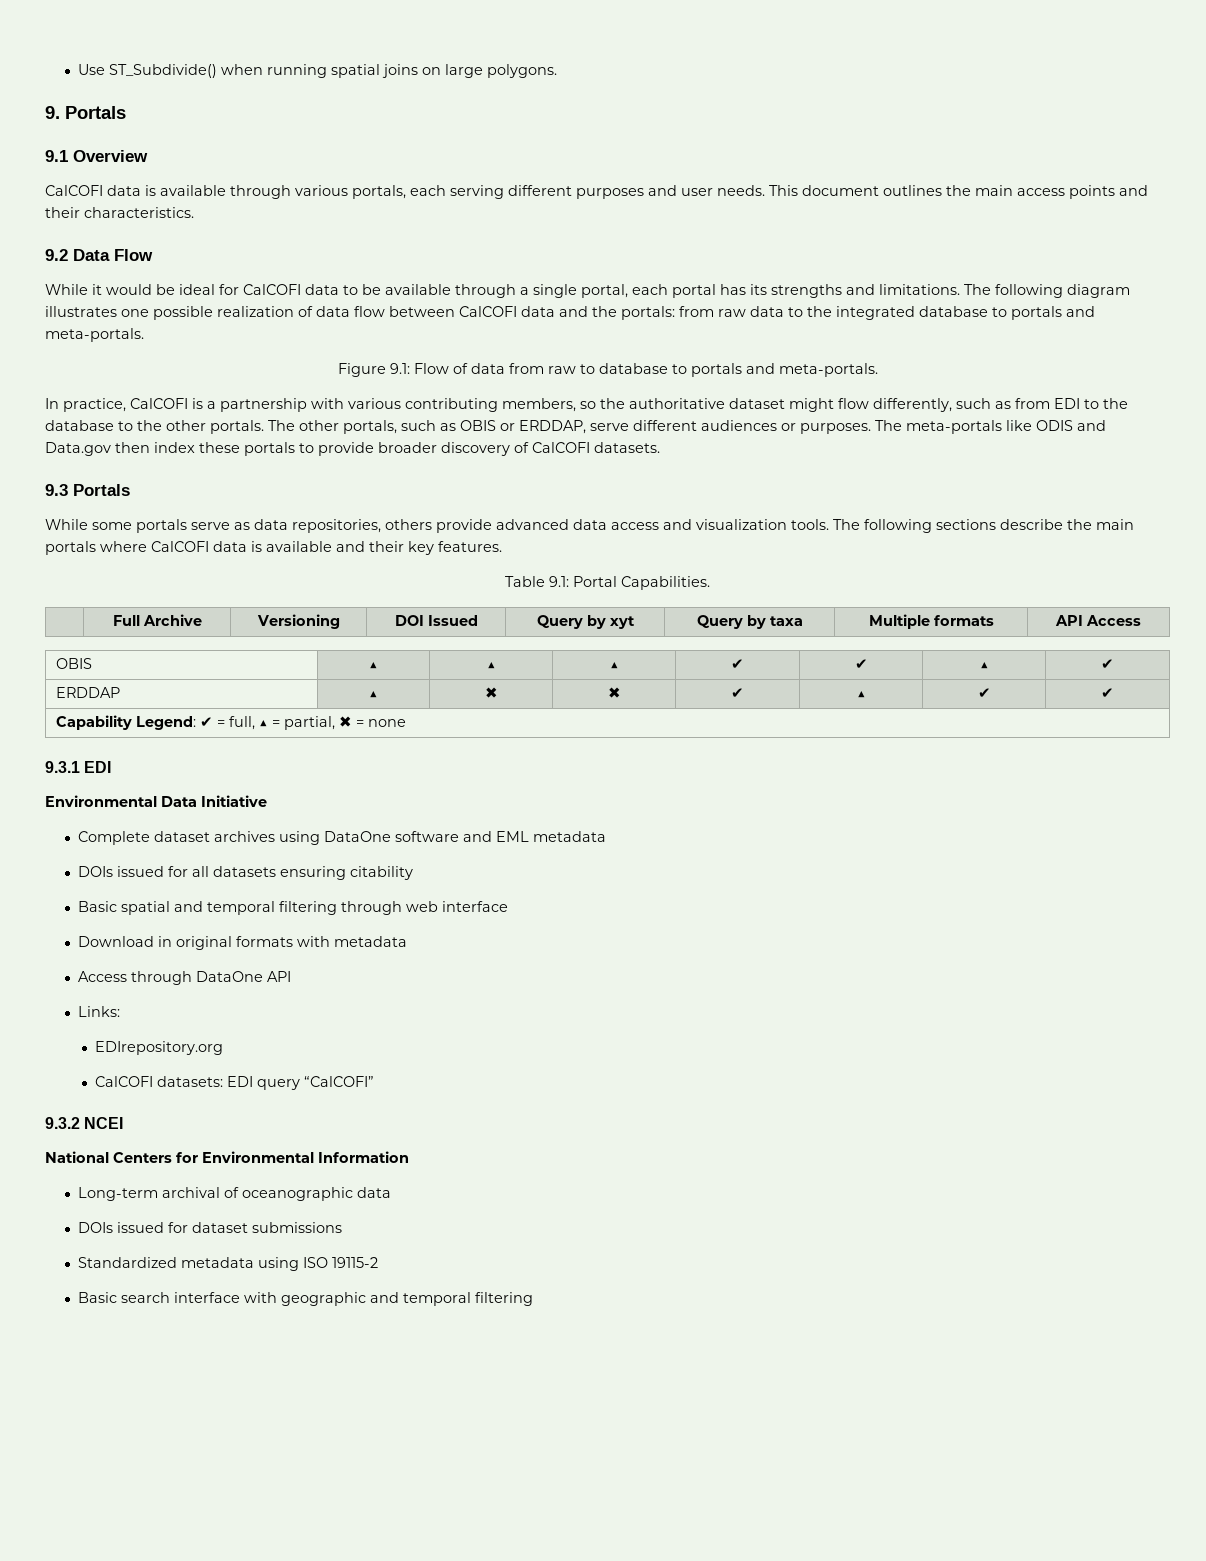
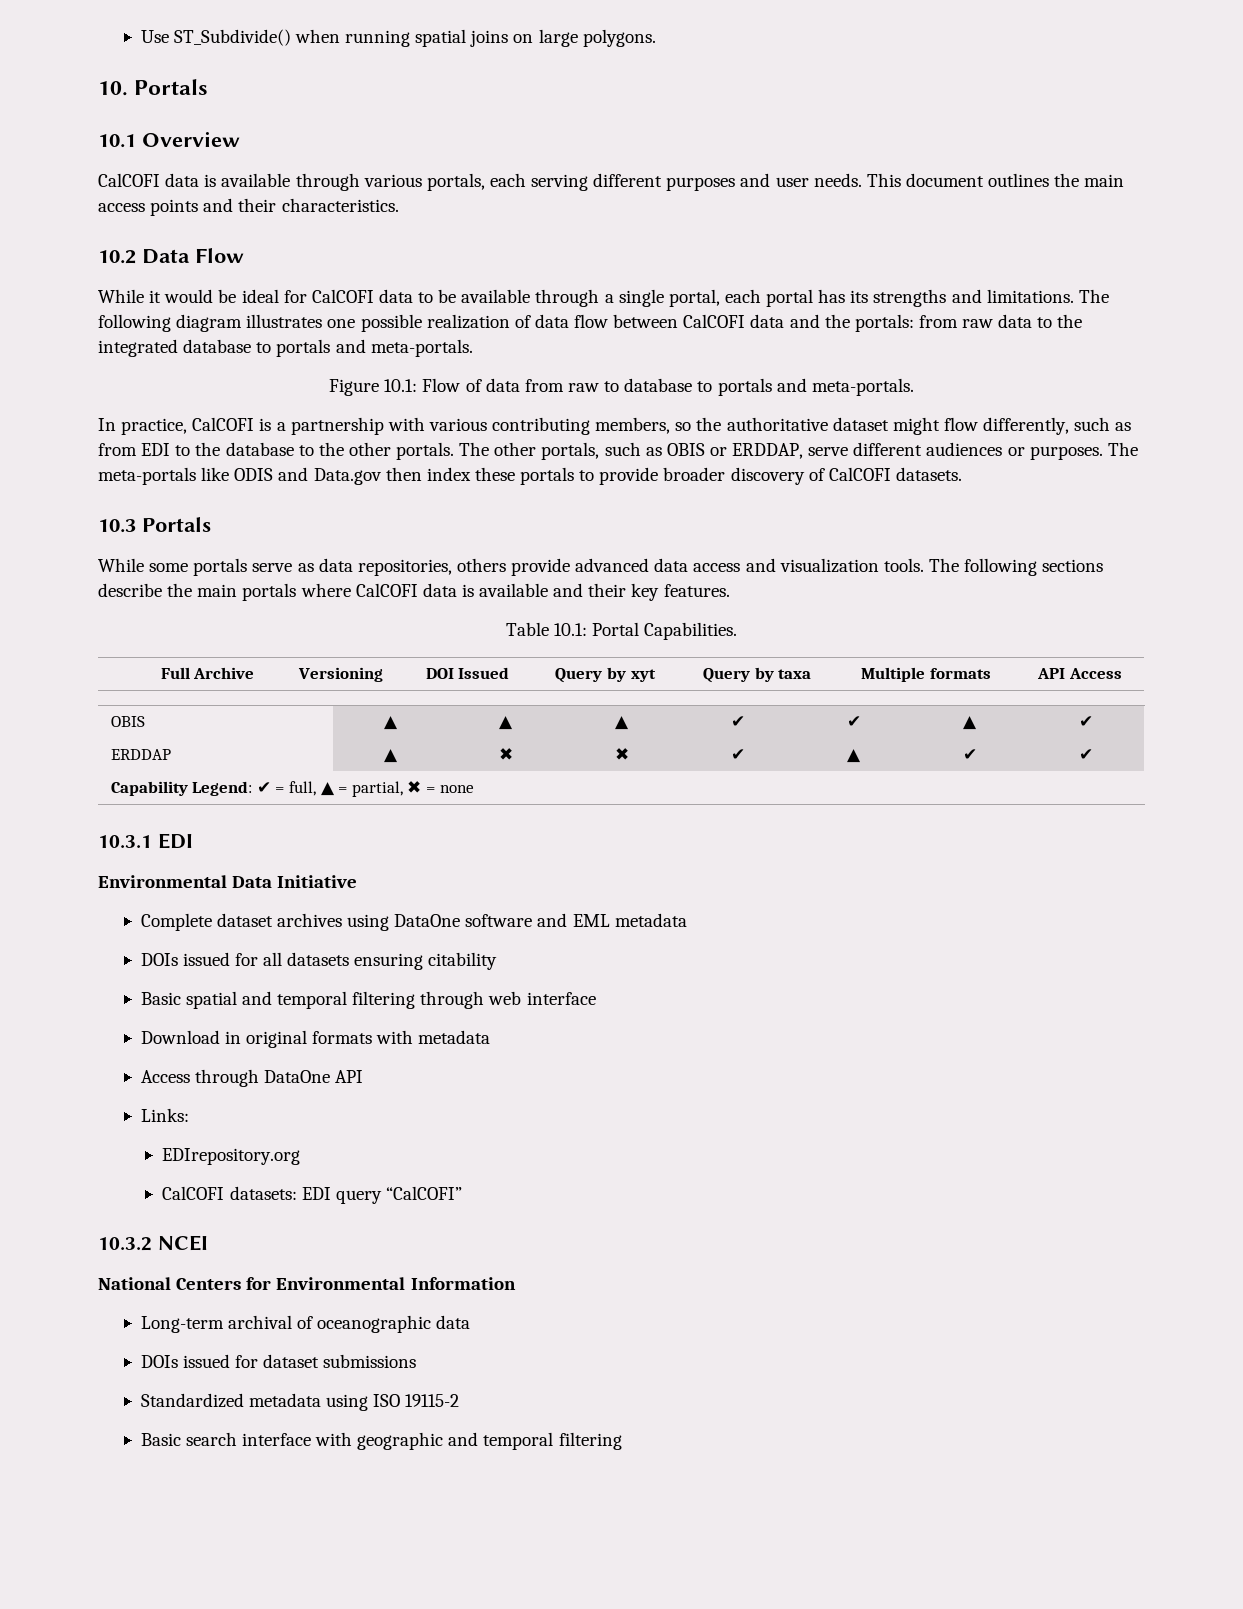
[45,106,126,119] [45,150,68,162] 9. Portals // 9.1 -> [98,79,209,96] [98,134,136,148] 10. Portals // 10.1
[45,249,68,261] 9.2 -> [98,250,136,264] 10.2
[389,363,410,374] 9.1: -> [384,379,418,392] 10.1:
[45,484,68,496] 9.3 -> [98,519,136,533] 10.3
[549,576,569,587] 9.1: -> [553,623,587,636] 10.1:
[45,761,80,773] 9.3.1 -> [98,835,152,848] 10.3.1
[45,1117,80,1129] 9.3.2 -> [98,1237,152,1251] 10.3.2

